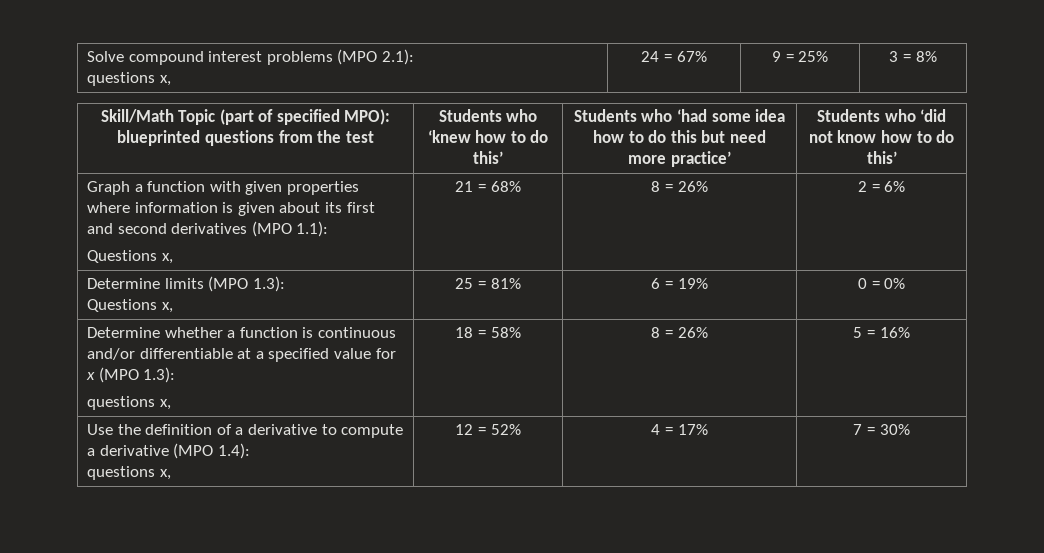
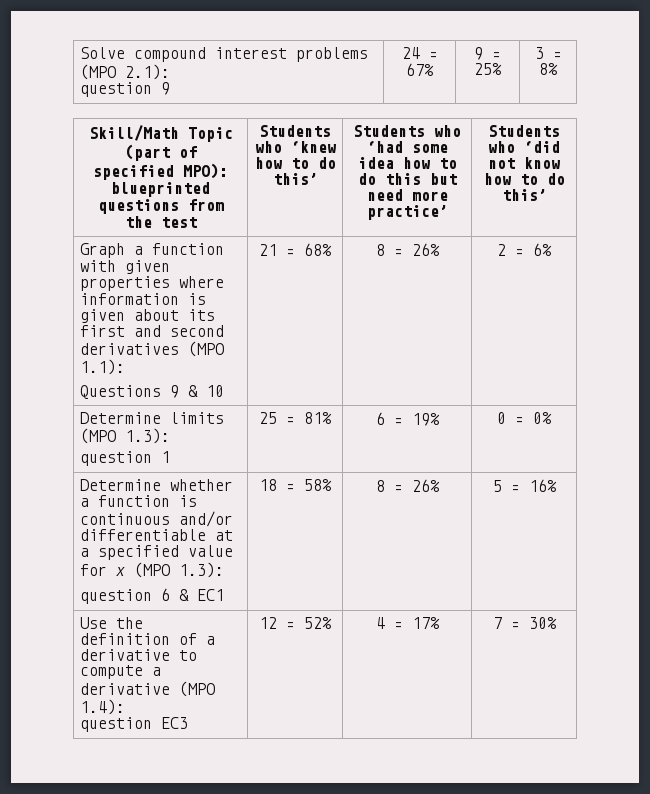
[86,72,171,86] questions x, -> [80,82,171,97] question 9
[161,253,173,264] x, -> [170,385,225,398] 9 & 10
[86,299,173,313] Questions x, -> [80,451,171,466] question 1
[86,396,171,410] questions x, -> [80,588,225,604] question 6 & EC1
[86,466,171,480] questions x, -> [80,717,189,732] question EC3

